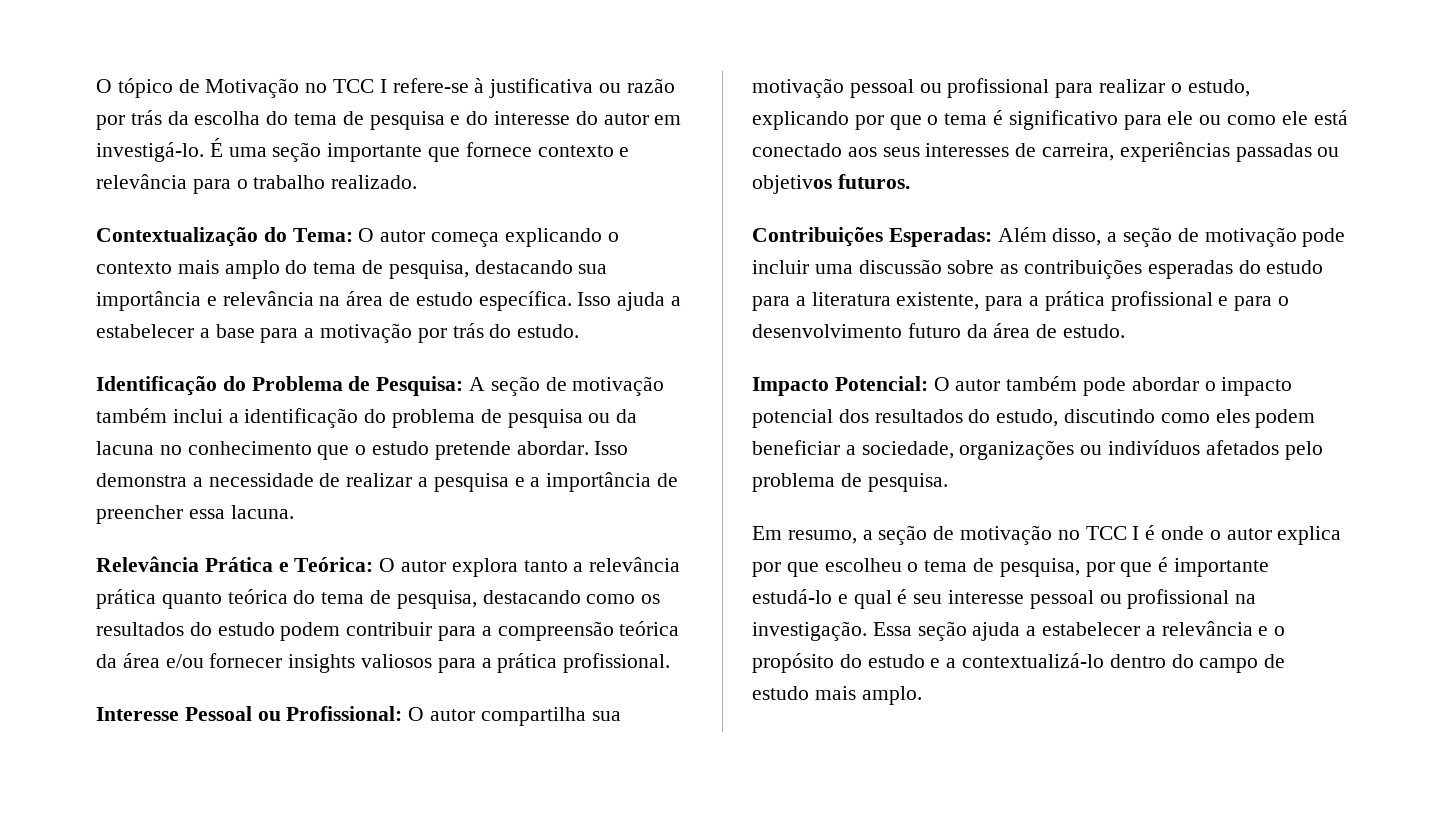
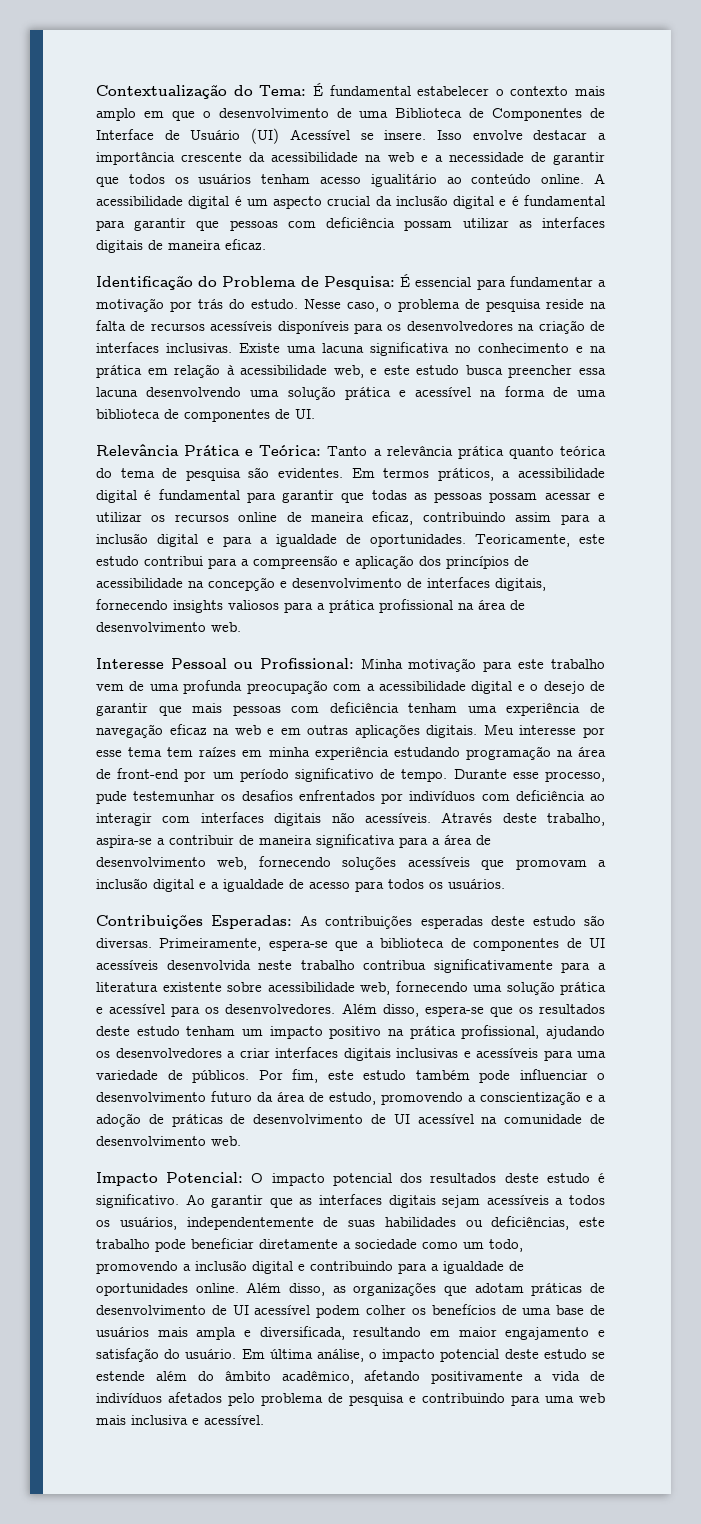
[96,78,675,98] [96,110,682,130] [96,138,630,162] [96,174,418,194] [96,227,619,247] [96,260,608,279] [96,291,682,311] [96,324,299,343] O tópico de Motivação no TCC I refere-se à justificativa ou razão por trás da escolha do tema de pesquisa e do interesse do autor em investigá-lo. É uma seção importante que fornece contexto e relevância para o trabalho realizado. // Contextualização do Tema: O autor começa explicando o contexto mais amplo do tema de pesquisa, destacando sua importância e relevância na área de estudo específica. Isso ajuda a estabelecer a base para -> [96,83,605,99] [96,108,605,121] [96,128,606,144] [96,151,606,165] [96,173,605,187] [96,195,605,209] [96,217,605,231] [96,239,266,253] [96,274,593,290] Contextualização do Tema: É fundamental estabelecer o contexto mais amplo em que o desenvolvimento de uma Biblioteca de Componentes de Interface de Usuário (UI) Acessível se insere. Isso envolve destacar a importância crescente da acessibilidade na web e a necessidade de garantir que todos os usuários tenham acesso igualitário ao conteúdo online. A acessibilidade digital é um aspecto crucial da inclusão digital e é fundamental para garantir que pessoas com deficiência possam utilizar as interfaces digitais de maneira eficaz. // Identificação do Problema de Pesquisa: É essencial para fundamentar
[96,376,665,396] [96,408,638,428] [96,441,629,460] [96,472,679,492] [96,505,294,524] // Identificação do Problema de Pesquisa: A seção de motivação também inclui a identificação do problema de pesquisa ou da lacuna no conhecimento que o estudo pretende abordar. Isso demonstra a necessidade de realizar a pesquisa e a importância de preencher essa lacuna. -> [303,299,607,312] [96,320,605,334] [96,342,606,356] [96,364,606,378] [96,386,606,400] [96,409,315,422] Nesse caso, o problema de pesquisa reside na falta de recursos acessíveis disponíveis para os desenvolvedores na criação de interfaces inclusivas. Existe uma lacuna significativa no conhecimento e na prática em relação à acessibilidade web, e este estudo busca preencher essa lacuna desenvolvendo uma solução prática e acessível na forma de uma biblioteca de componentes de UI.
[379,558,568,577] O autor explora tanto -> [327,446,368,456] Tanto
[396,590,661,609] [96,621,680,641] [96,653,283,668] pesquisa, destacando como os resultados do estudo podem contribuir para a compreensão teórica da área e/ou fornecer -> [185,467,606,481] [96,489,605,503] [96,511,606,525] [96,533,605,547] [96,555,529,569] [96,577,546,591] [96,599,168,610] pesquisa são evidentes. Em termos práticos, a acessibilidade digital é fundamental para garantir que todas as pessoas possam acessar e utilizar os recursos online de maneira eficaz, contribuindo assim para a inclusão digital e para a igualdade de oportunidades. Teoricamente, este estudo contribui para a compreensão e aplicação dos princípios de acessibilidade na concepção e desenvolvimento de interfaces digitais, fornecendo
[563,653,671,673] [96,706,621,726] [752,78,1250,98] [752,110,1348,130] [752,142,1340,162] [752,174,910,194] [752,227,1346,247] [752,259,1324,279] [752,291,1273,311] profissional. // Interesse Pessoal ou Profissional: O autor compartilha sua motivação pessoal ou profissional para realizar o estudo, explicando por que o tema é significativo para ele ou como ele está conectado aos seus interesses de carreira, experiências passadas ou objetivos futuros. // Contribuições Esperadas: Além disso, a seção de motivação pode incluir uma discussão sobre as contribuições esperadas do estudo para a literatura existente, para a prática profissional e para -> [379,599,525,613] [96,622,241,632] [96,658,605,672] [96,680,606,694] [96,702,605,716] [96,724,605,738] [96,746,606,760] [96,768,605,782] [96,790,605,804] [96,812,605,826] [96,834,491,848] [96,856,606,870] [96,878,505,892] [96,914,606,929] [96,938,606,951] [96,959,606,973] [96,981,606,995] [96,1003,606,1017] [96,1025,605,1039] [96,1047,606,1061] [96,1069,588,1083] profissional na área de desenvolvimento web. // Interesse Pessoal ou Profissional: Minha motivação para este trabalho vem de uma profunda preocupação com a acessibilidade digital e o desejo de garantir que mais pessoas com deficiência tenham uma experiência de navegação eficaz na web e em outras aplicações digitais. Meu interesse por esse tema tem raízes em minha experiência estudando programação na área de front-end por um período significativo de tempo. Durante esse processo, pude testemunhar os desafios enfrentados por indivíduos com deficiência ao interagir com interfaces digitais não acessíveis. Através deste trabalho, aspira-se a contribuir de maneira significativa para a área de desenvolvimento web, fornecendo soluções acessíveis que promovam a inclusão digital e a igualdade de acesso para todos os usuários. // Contribuições Esperadas: As contribuições esperadas deste estudo são diversas. Primeiramente, espera-se que a biblioteca de componentes de UI acessíveis desenvolvida neste trabalho contribua significativamente para a literatura existente sobre acessibilidade web, fornecendo uma solução prática e acessível para os desenvolvedores. Além disso, espera-se que os resultados deste estudo tenham um impacto positivo na prática profissional, ajudando os desenvolvedores a criar interfaces digitais inclusivas e acessíveis para uma variedade de públicos. Por fim, este estudo também pode influenciar
[1063,324,1126,338] [752,376,1293,396] [752,409,1316,428] [752,440,1103,460] estudo. // Impacto Potencial: O autor também pode abordar o impacto potencial dos resultados do estudo, discutindo como eles podem beneficiar a sociedade, organizações ou -> [329,1091,606,1105] [96,1113,606,1127] [96,1136,241,1146] [96,1172,605,1186] [96,1194,606,1208] [96,1216,605,1230] [96,1238,523,1252] [96,1260,524,1274] [96,1282,605,1296] [96,1304,605,1318] [96,1326,605,1340] [96,1348,605,1362] [96,1370,606,1384] estudo, promovendo a conscientização e a adoção de práticas de desenvolvimento de UI acessível na comunidade de desenvolvimento web. // Impacto Potencial: O impacto potencial dos resultados deste estudo é significativo. Ao garantir que as interfaces digitais sejam acessíveis a todos os usuários, independentemente de suas habilidades ou deficiências, este trabalho pode beneficiar diretamente a sociedade como um todo, promovendo a inclusão digital e contribuindo para a igualdade de oportunidades online. Além disso, as organizações que adotam práticas de desenvolvimento de UI acessível podem colher os benefícios de uma base de usuários mais ampla e diversificada, resultando em maior engajamento e satisfação do usuário. Em última análise, o impacto potencial deste estudo se estende além do âmbito acadêmico, afetando positivamente a vida de
[867,473,948,492] [752,525,1342,545] [752,557,1270,577] [752,589,1257,609] [752,621,1286,641] [752,653,1286,673] [752,686,922,705] pesquisa. // Em resumo, a seção de motivação no TCC I é onde o autor explica por que escolheu o tema de pesquisa, por que é importante estudá-lo e qual é seu interesse pessoal ou profissional na investigação. Essa seção ajuda a estabelecer a relevância e o propósito do estudo e a contextualizá-lo dentro do campo de estudo mais amplo. -> [349,1393,605,1406] [96,1415,264,1425] pesquisa e contribuindo para uma web mais inclusiva e acessível.

